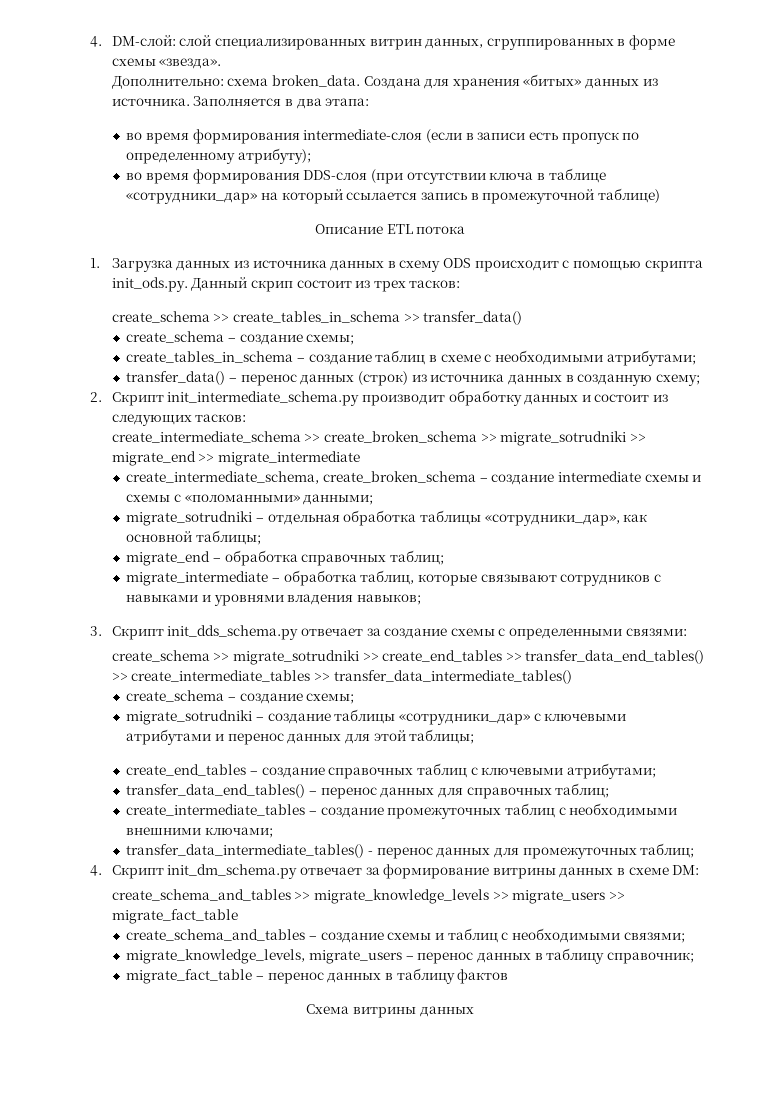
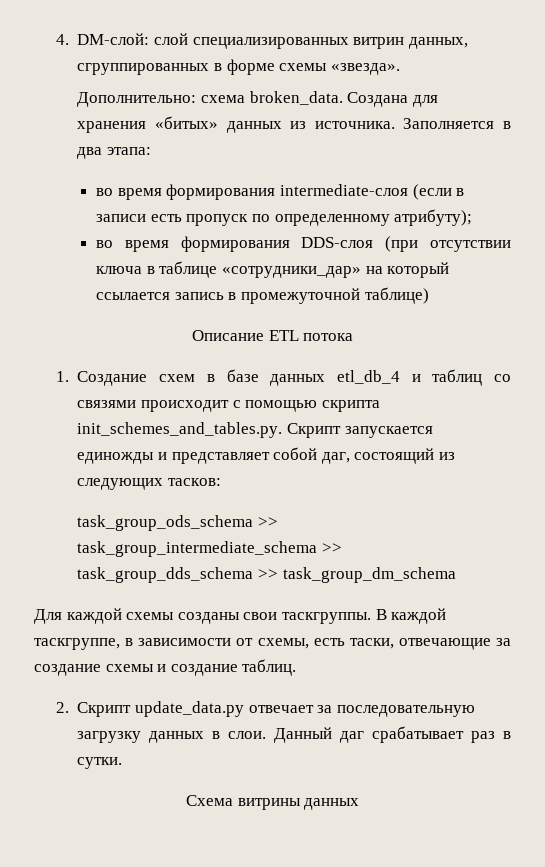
[111,258,703,272] [111,277,461,292] [111,311,523,325] [126,331,355,345] [126,350,696,366] [126,371,700,386] [89,390,669,406] [111,414,247,426] [111,431,646,446] [111,451,360,466] [126,471,702,485] [126,494,374,505] [126,510,648,526] [126,530,262,545] [126,550,445,566] [126,570,661,586] [126,594,422,606] [89,625,687,640] [111,650,705,665] [111,670,572,684] [126,690,355,704] [126,709,627,725] [126,729,475,745] [126,763,656,779] [126,783,610,799] [126,803,678,819] [126,827,274,838] [126,843,695,859] [89,864,700,879] [111,889,625,904] [111,909,238,924] [126,928,685,943] [126,948,694,964] [126,968,509,984] Загрузка данных из источника данных в схему ODS происходит с помощью скрипта init_ods.py. Данный скрип состоит из трех тасков: // create_schema >> create_tables_in_schema >> transfer_data() // create_schema – создание схемы; // create_tables_in_schema – создание таблиц в схеме с необходимыми атрибутами; // transfer_data() – перенос данных (строк) из источника данных в созданную схему; // 2. Скрипт init_intermediate_schema.py производит обработку данных и состоит из следующих тасков: // create_intermediate_schema >> create_broken_schema >> migrate_sotrudniki >> migrate_end >> migrate_intermediate // create_intermediate_schema, create_broken_schema – создание intermediate схемы и схемы с «поломанными» данными; // migrate_sotrudniki – отдельная обработка таблицы «сотрудники_дар», как основной таблицы; // migrate_end – обработка справочных таблиц; // migrate_intermediate – обработка таблиц, которые связывают сотрудников с навыками и уровнями владения навыков; // 3. Скрипт init_dds_schema.py отвечает за создание схемы с определенными связями: // create_schema >> migrate_sotrudniki >> create_end_tables >> transfer_data_end_tables() >> create_intermediate_tables >> transfer_data_intermediate_tables() // create_schema – создание схемы; // migrate_sotrudniki – создание таблицы «сотрудники_дар» с ключевыми атрибутами и перенос данных для этой таблицы; // create_end_tables – создание справочных таблиц с ключевыми атрибутами; // transfer_data_end_tables() – перенос данных для справочных таблиц; // create_intermediate_tables – создание промежуточных таблиц с необходимыми внешними ключами; // transfer_data_intermediate_tables() - перенос данных для промежуточных таблиц; // 4. Скрипт init_dm_schema.py отвечает за формирование витрины данных в схеме DM: // create_schema_and_tables >> migrate_knowledge_levels >> migrate_users >> migrate_fact_table // create_schema_and_tables – создание схемы и таблиц с необходимыми связями; // migrate_knowledge_levels, migrate_users – перенос данных в таблицу справочник; // migrate_fact_table – перенос данных в таблицу фактов -> [77,369,511,386] [77,400,380,412] [77,422,433,438] [77,447,456,464] [77,478,222,490] [77,515,279,531] [77,541,343,557] [77,567,456,583] [34,608,447,624] [34,638,511,650] [34,659,297,676] [55,701,475,717] [77,726,511,743] [77,757,123,769] Создание схем в базе данных etl_db_4 и таблиц со связями происходит с помощью скрипта init_schemes_and_tables.py. Скрипт запускается единожды и представляет собой даг, состоящий из следующих тасков: // task_group_ods_schema >> task_group_intermediate_schema >> task_group_dds_schema >> task_group_dm_schema // Для каждой схемы созданы свои таскгруппы. В каждой таскгруппе, в зависимости от схемы, есть таски, отвечающие за создание схемы и создание таблиц. // 2. Скрипт update_data.py отвечает за последовательную загрузку данных в слои. Данный даг срабатывает раз в сутки.

